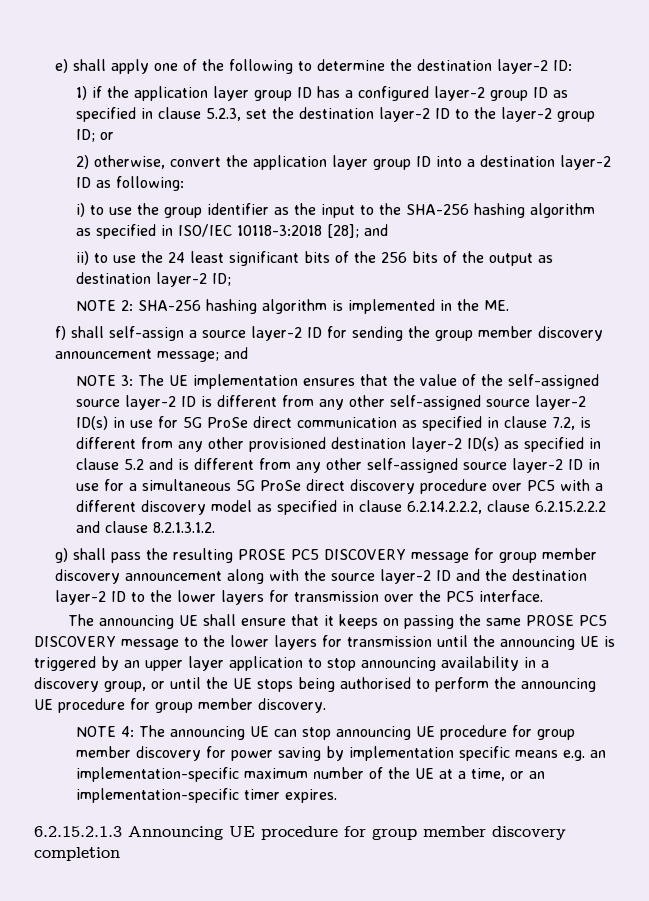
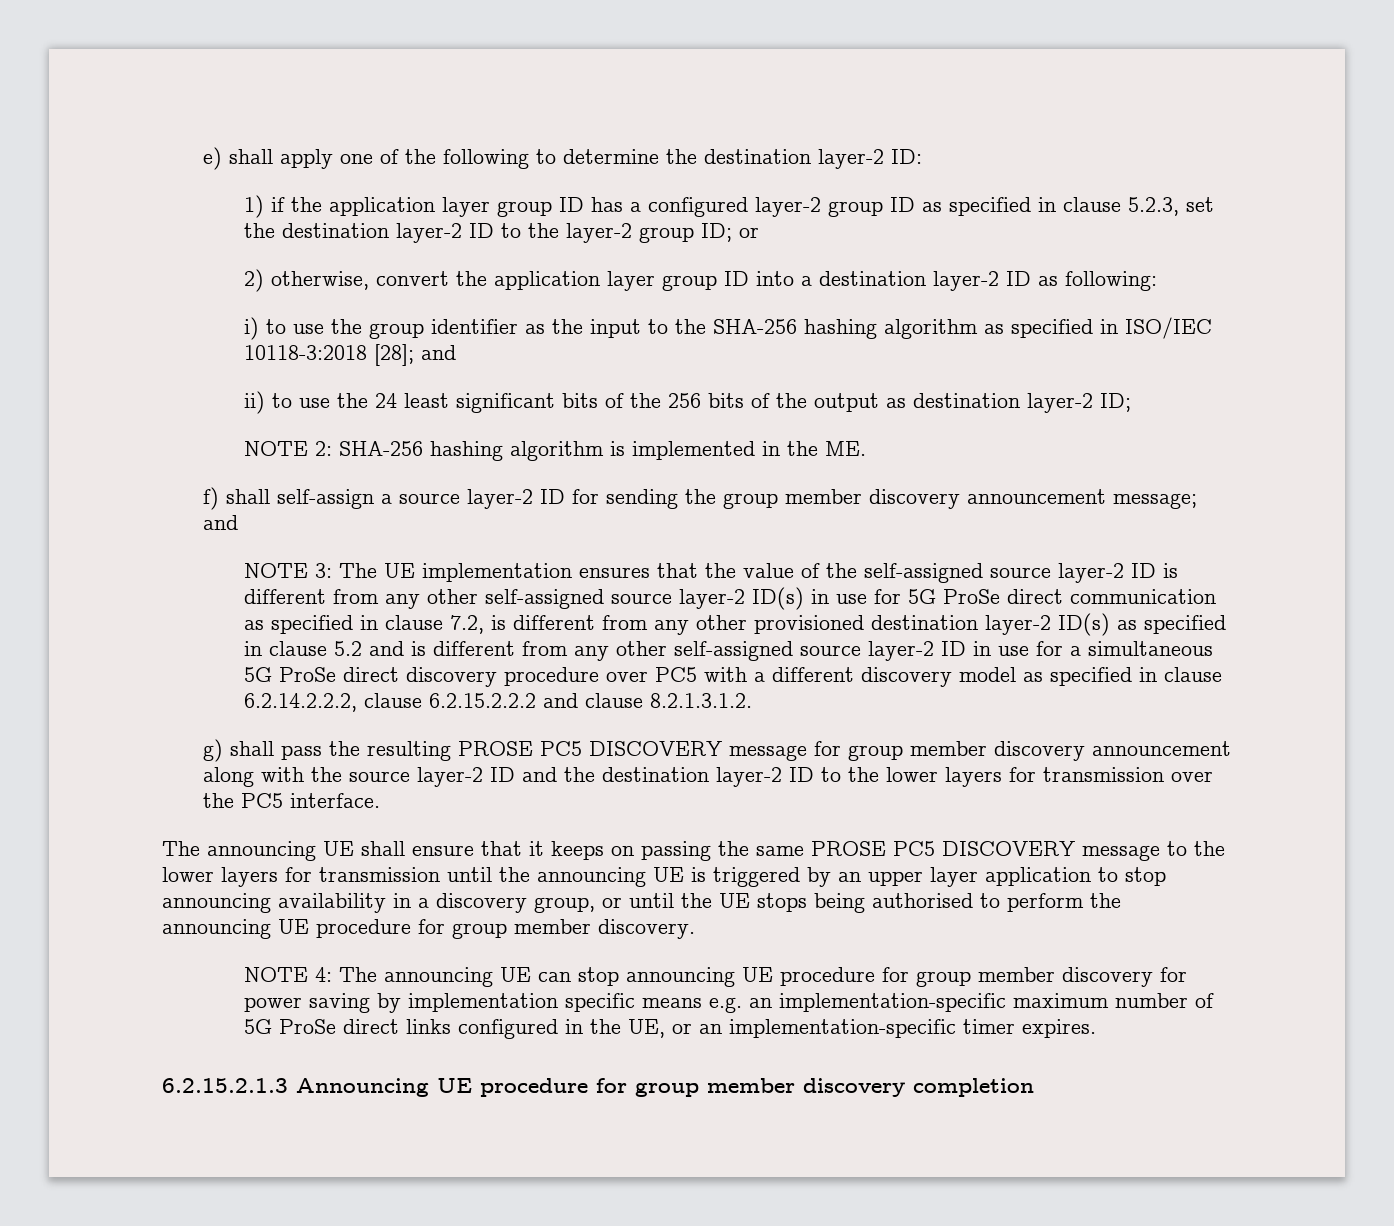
[388,767,506,781] the UE at a time, -> [243,1019,665,1039] 5G ProSe direct links configured in the UE,

